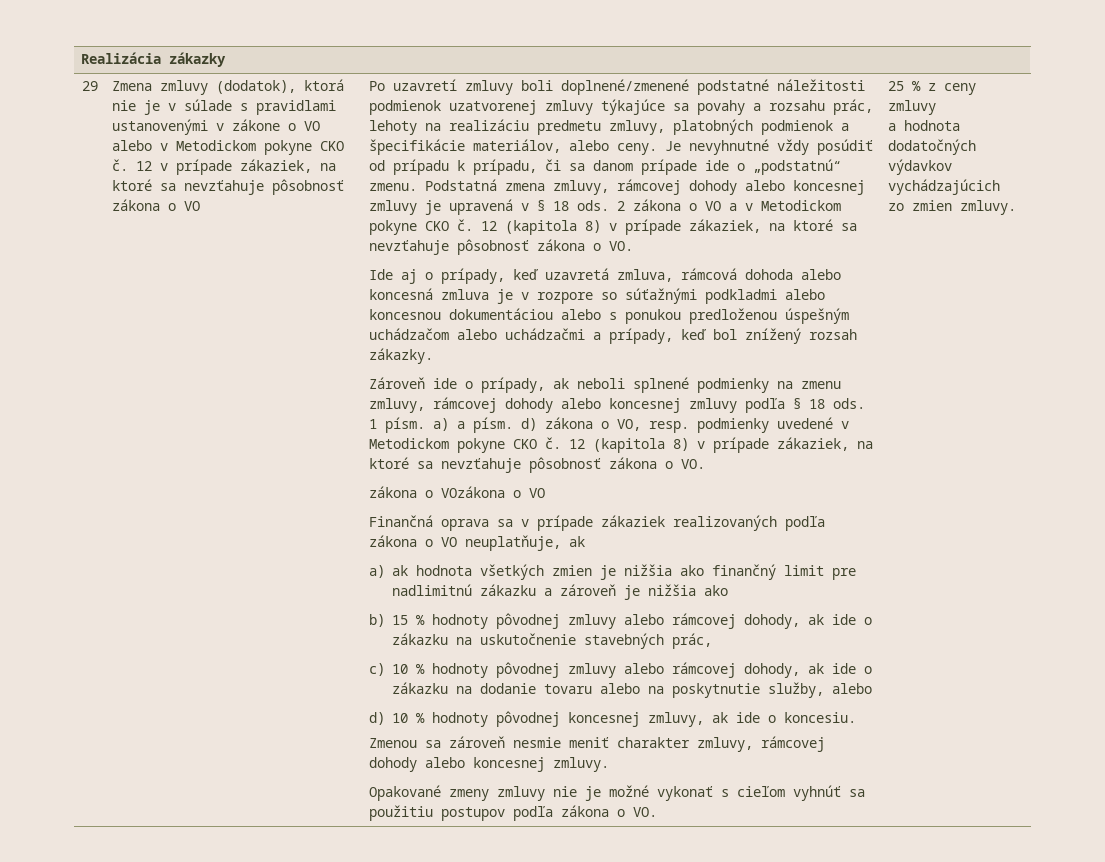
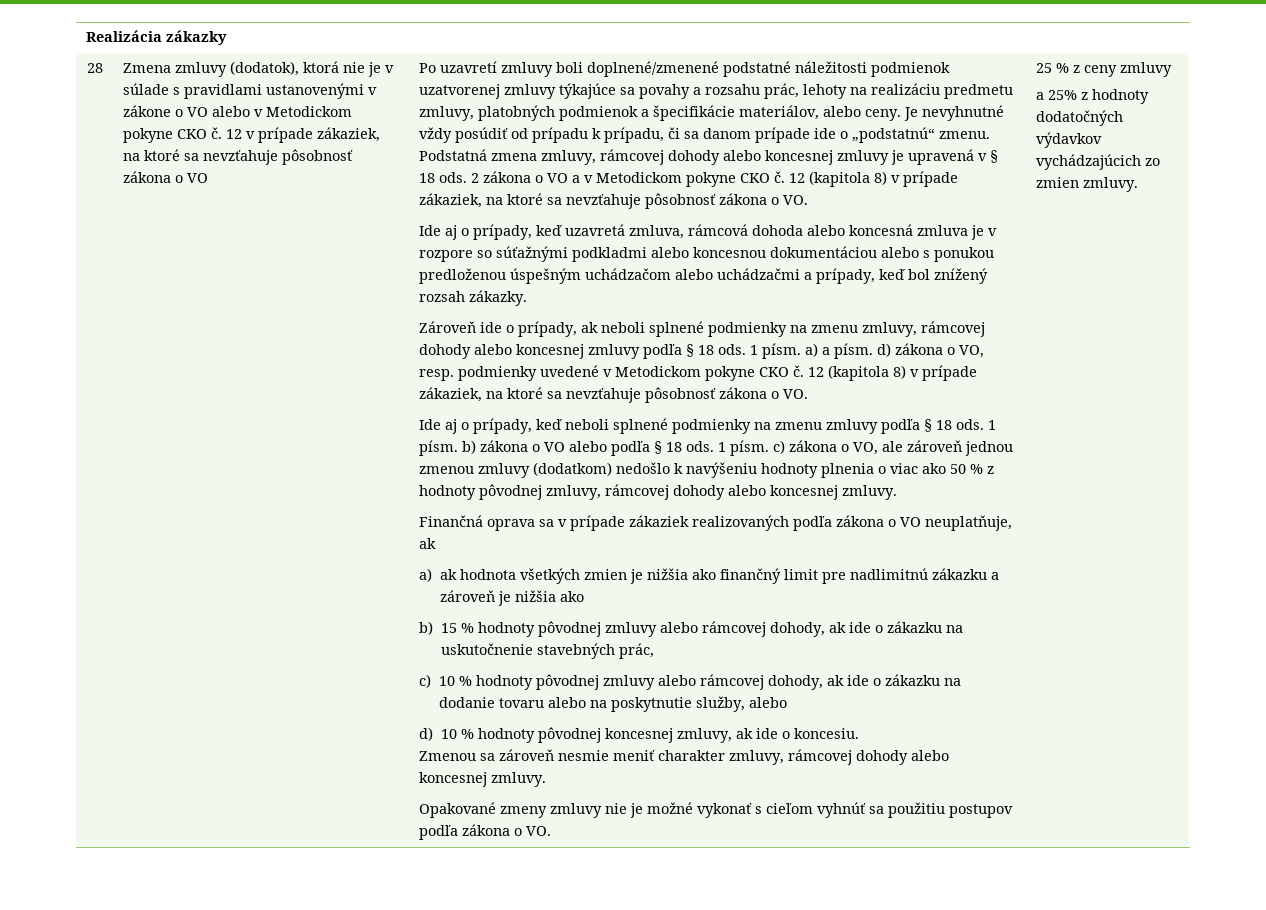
[82,81,98,91] 29 -> [87,63,103,73] 28
[369,486,546,498] zákona o VOzákona o VO -> [419,418,997,434] [419,440,1014,456] [419,462,995,478] [419,484,898,500] Ide aj o prípady, keď neboli splnené podmienky na zmenu zmluvy podľa § 18 ods. 1 písm. b) zákona o VO alebo podľa § 18 ods. 1 písm. c) zákona o VO, ale zároveň jednou zmenou zmluvy (dodatkom) nedošlo k navýšeniu hodnoty plnenia o viac ako 50 % z hodnoty pôvodnej zmluvy, rámcovej dohody alebo koncesnej zmluvy.
[904,120,961,131] hodnota -> [1048,89,1150,104] 25% z hodnoty

